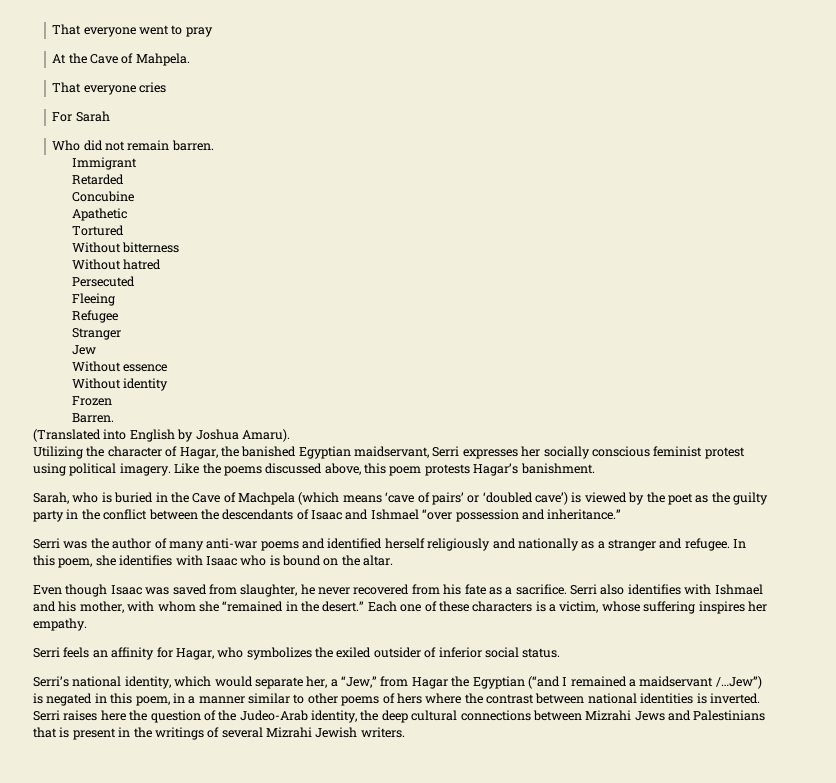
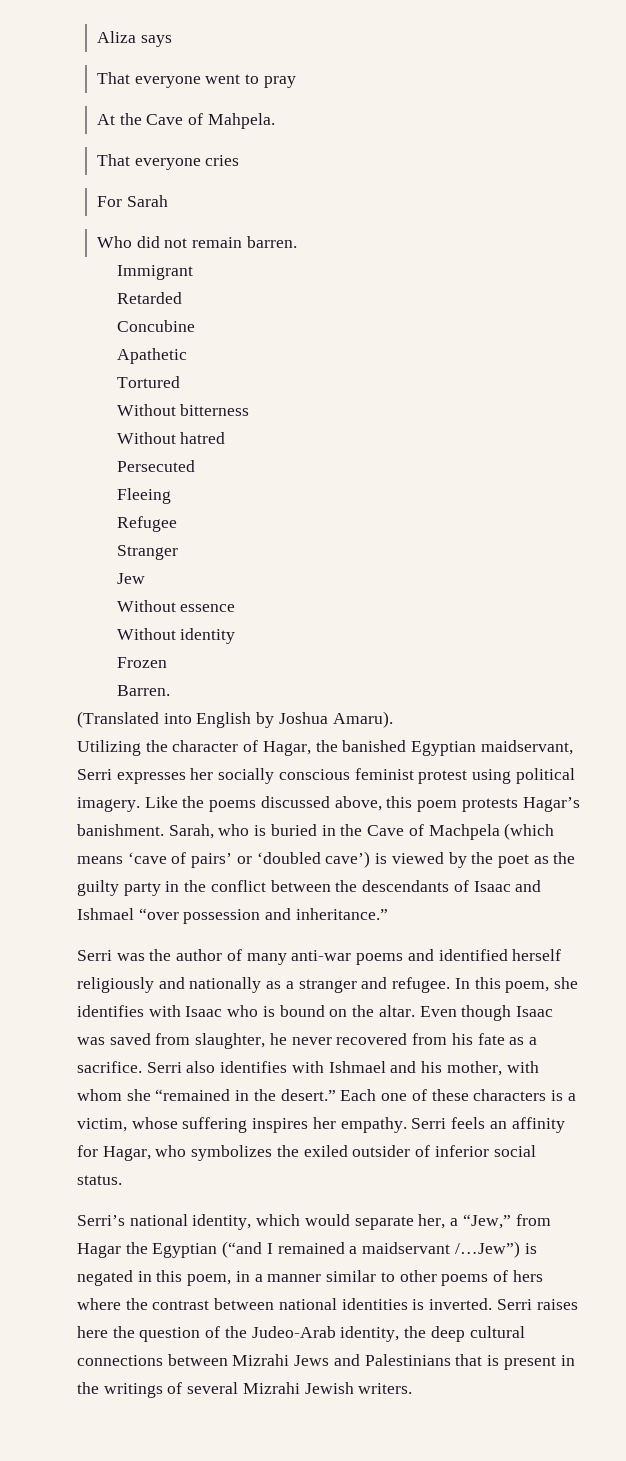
(52, 29) none -> [96,31,172,47] Aliza says //
(595, 468) // -> (164, 830) none
(394, 560) // -> (415, 1011) none
(87, 624) // -> (407, 1125) none

